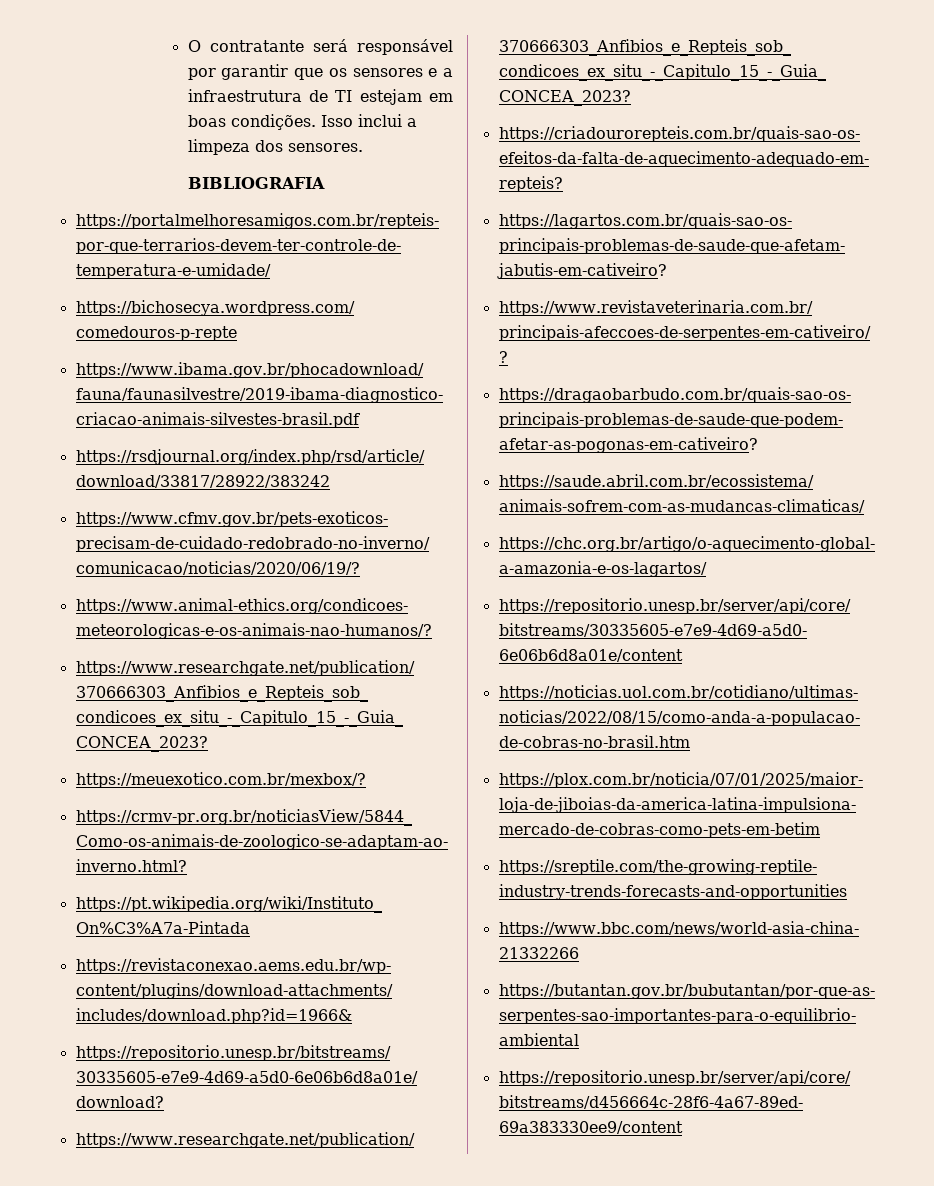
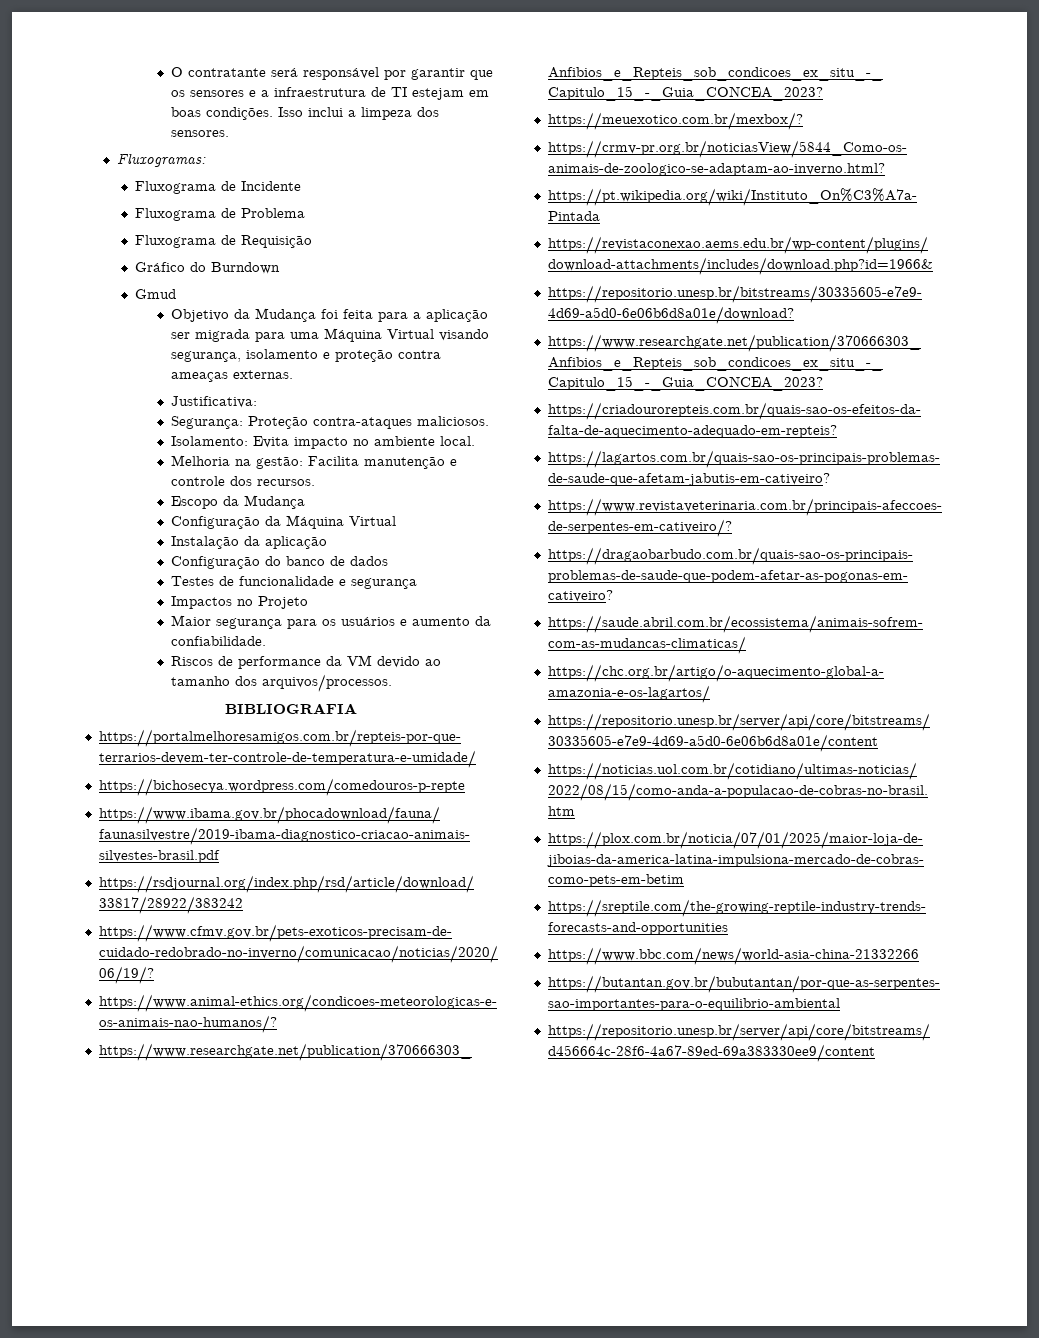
(363, 147) none -> [116,153,206,167] [134,181,301,194] [134,208,305,221] [134,235,312,248] [134,262,280,274] [134,289,176,299] [170,308,488,322] [170,328,489,342] [170,349,441,362] [170,370,293,382] [170,396,257,408] [170,416,489,429] [170,436,475,449] [170,455,457,469] [170,476,315,486] [170,495,305,509] [170,515,396,529] [170,536,327,549] [170,556,388,569] [170,576,417,589] [170,596,308,609] [170,615,491,629] [170,636,266,646] [170,655,441,669] [170,674,392,692] // Fluxogramas: // Fluxograma de Incidente // Fluxograma de Problema // Fluxograma de Requisição // Gráfico do Burndown // Gmud // Objetivo da Mudança foi feita para a aplicação ser migrada para uma Máquina Virtual visando segurança, isolamento e proteção contra ameaças externas. // Justificativa: // Segurança: Proteção contra-ataques maliciosos. // Isolamento: Evita impacto no ambiente local. // Melhoria na gestão: Facilita manutenção e controle dos recursos. // Escopo da Mudança // Configuração da Máquina Virtual // Instalação da aplicação // Configuração do banco de dados // Testes de funcionalidade e segurança // Impactos no Projeto // Maior segurança para os usuários e aumento da confiabilidade. // Riscos de performance da VM devido ao tamanho dos arquivos/processos.

